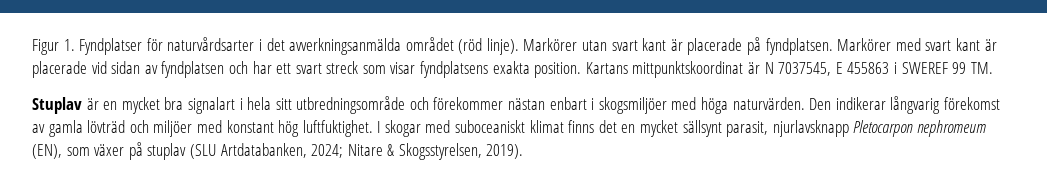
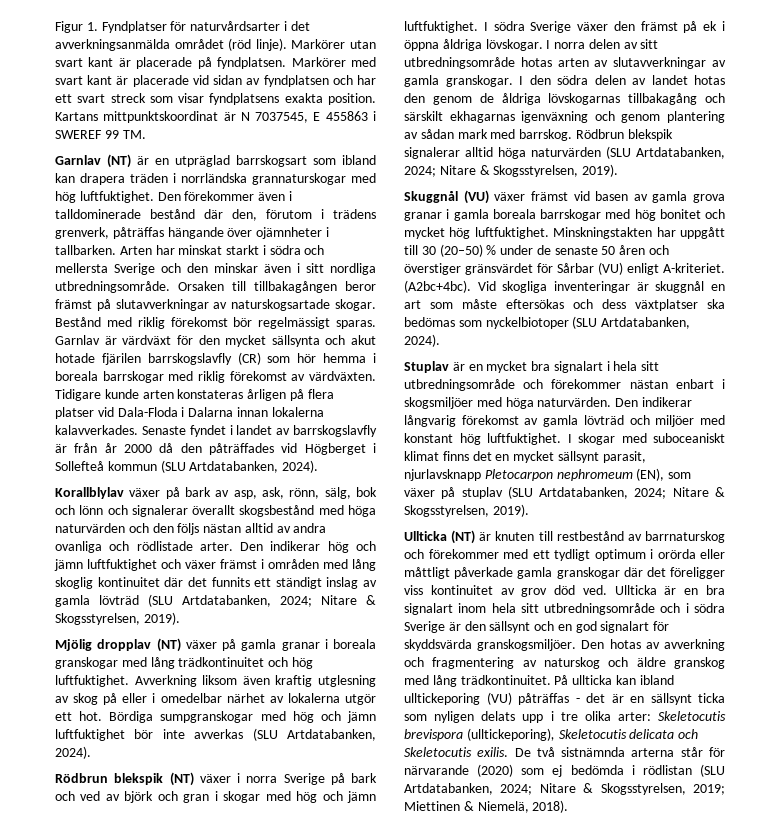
(993, 68) none -> [55,154,376,168] [55,173,376,185] [55,191,292,203] [55,209,376,221] [55,227,329,239] [55,245,325,255] [55,263,376,275] [55,281,376,293] [55,299,377,311] [55,317,376,329] [55,335,376,347] [55,352,376,365] [55,371,376,383] [55,389,334,401] [55,407,324,419] [55,425,377,437] [55,443,377,455] [55,460,319,473] [55,487,377,499] [55,505,376,517] [55,523,327,535] [55,541,376,553] [54,559,376,571] [55,577,377,589] [55,594,376,607] [55,612,180,625] [55,638,376,652] [55,657,313,669] [55,675,376,687] [55,693,376,705] [55,711,376,723] [55,728,376,741] [55,746,91,759] [55,772,377,786] [55,791,376,803] [404,21,725,33] [404,39,659,51] [404,57,726,69] [404,75,725,87] [404,93,725,105] [404,111,725,123] [404,129,673,141] [404,146,725,159] [404,164,619,177] [404,190,725,204] [404,209,725,221] [404,227,725,239] [404,244,670,257] [404,262,725,275] [404,280,725,293] [404,299,725,311] [404,316,691,329] [404,334,440,347] // Garnlav (NT) är en utpräglad barrskogsart som ibland kan drapera träden i norrländska grannaturskogar med hög luftfuktighet. Den förekommer även i talldominerade bestånd där den, förutom i trädens grenverk, påträffas hängande över ojämnheter i tallbarken. Arten har minskat starkt i södra och mellersta Sverige och den minskar även i sitt nordliga utbredningsområde. Orsaken till tillbakagången beror främst på slutavverkningar av naturskogsartade skogar. Bestånd med riklig förekomst bör regelmässigt sparas. Garnlav är värdväxt för den mycket sällsynta och akut hotade fjärilen barrskogslavfly (CR) som hör hemma i boreala barrskogar med riklig förekomst av värdväxten. Tidigare kunde arten konstateras årligen på flera platser vid Dala-Floda i Dalarna innan lokalerna kalavverkades. Senaste fyndet i landet av barrskogslavfly är från år 2000 då den påträffades vid Högberget i Sollefteå kommun (SLU Artdatabanken, 2024). // Korallblylav växer på bark av asp, ask, rönn, sälg, bok och lönn och signalerar överallt skogsbestånd med höga naturvärden och den följs nästan alltid av andra ovanliga och rödlistade arter. Den indikerar hög och jämn luftfuktighet och växer främst i områden med lång skoglig kontinuitet där det funnits ett ständigt inslag av gamla lövträd (SLU Artdatabanken, 2024; Nitare & Skogsstyrelsen, 2019). // Mjölig dropplav (NT) växer på gamla granar i boreala granskogar med lång trädkontinuitet och hög luftfuktighet. Avverkning liksom även kraftig utglesning av skog på eller i omedelbar närhet av lokalerna utgör ett hot. Bördiga sumpgranskogar med hög och jämn luftfuktighet bör inte avverkas (SLU Artdatabanken, 2024). // Rödbrun blekspik (NT) växer i norra Sverige på bark och ved av björk och gran i skogar med hög och jämn luftfuktighet. I södra Sverige växer den främst på ek i öppna åldriga lövskogar. I norra delen av sitt utbredningsområde hotas arten av slutavverkningar av gamla granskogar. I den södra delen av landet hotas den genom de åldriga lövskogarnas tillbakagång och särskilt ekhagarnas igenväxning och genom plantering av sådan mark med barrskog. Rödbrun blekspik signalerar alltid höga naturvärden (SLU Artdatabanken, 2024; Nitare & Skogsstyrelsen, 2019). // Skuggnål (VU) växer främst vid basen av gamla grova granar i gamla boreala barrskogar med hög bonitet och mycket hög luftfuktighet. Minskningstakten har uppgått till 30 (20–50) % under de senaste 50 åren och överstiger gränsvärdet för Sårbar (VU) enligt A-kriteriet. (A2bc+4bc). Vid skogliga inventeringar är skuggnål en art som måste eftersökas och dess växtplatser ska bedömas som nyckelbiotoper (SLU Artdatabanken, 2024).
(524, 151) none -> [404,530,725,544] [404,549,725,561] [404,567,725,579] [404,585,725,597] [404,603,725,615] [404,621,670,633] [404,639,725,651] [404,657,725,669] [404,675,674,687] [404,692,725,705] [404,711,726,723] [404,728,699,741] [404,747,725,757] [404,764,725,777] [404,783,725,795] [404,800,569,813] // Ullticka (NT) är knuten till restbestånd av barrnaturskog och förekommer med ett tydligt optimum i orörda eller måttligt påverkade gamla granskogar där det föreligger viss kontinuitet av grov död ved. Ullticka är en bra signalart inom hela sitt utbredningsområde och i södra Sverige är den sällsynt och en god signalart för skyddsvärda granskogsmiljöer. Den hotas av avverkning och fragmentering av naturskog och äldre granskog med lång trädkontinuitet. På ullticka kan ibland ulltickeporing (VU) påträffas - det är en sällsynt ticka som nyligen delats upp i tre olika arter: Skeletocutis brevispora (ulltickeporing), Skeletocutis delicata och Skeletocutis exilis. De två sistnämnda arterna står för närvarande (2020) som ej bedömda i rödlistan (SLU Artdatabanken, 2024; Nitare & Skogsstyrelsen, 2019; Miettinen & Niemelä, 2018).

